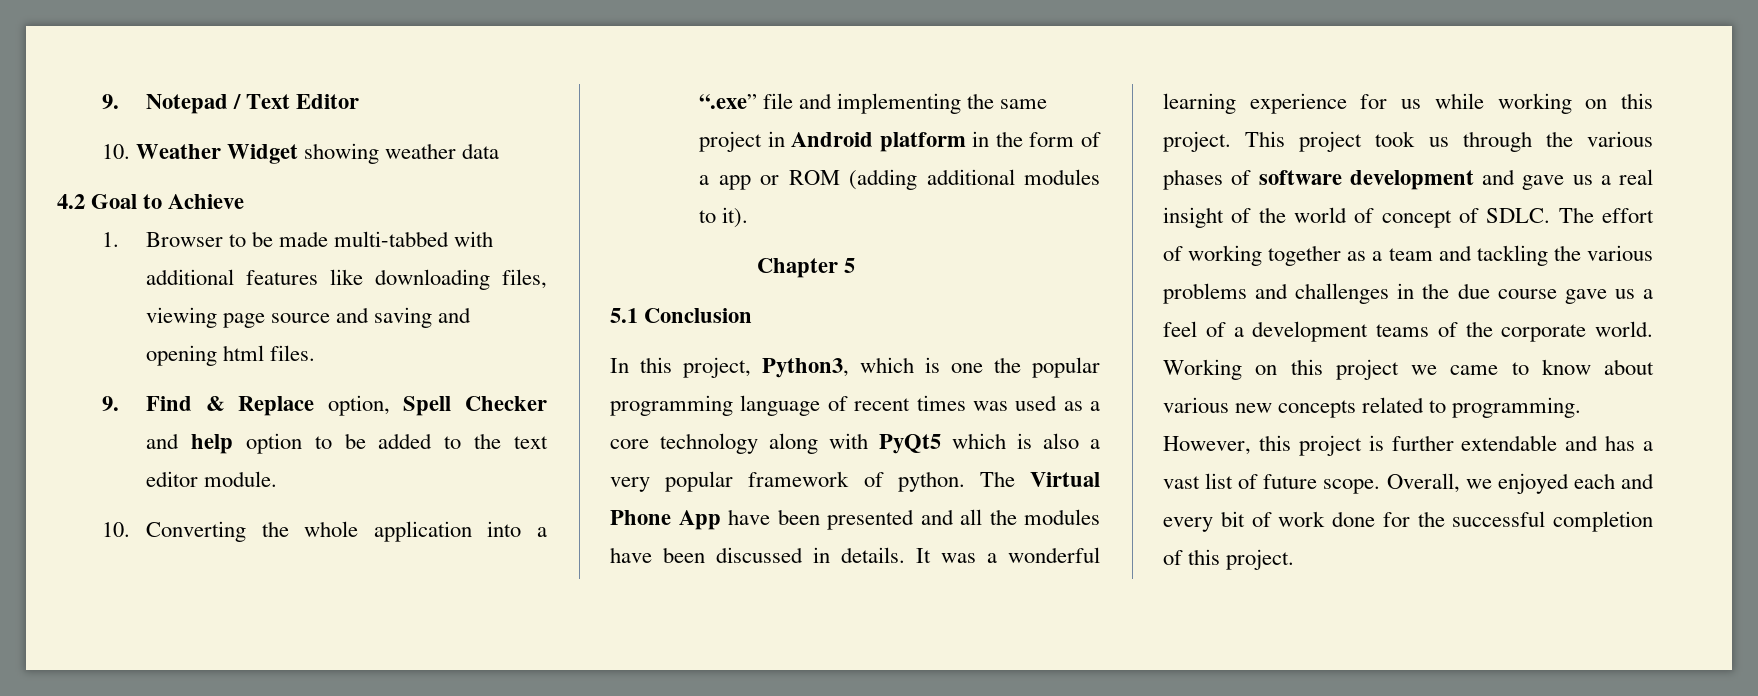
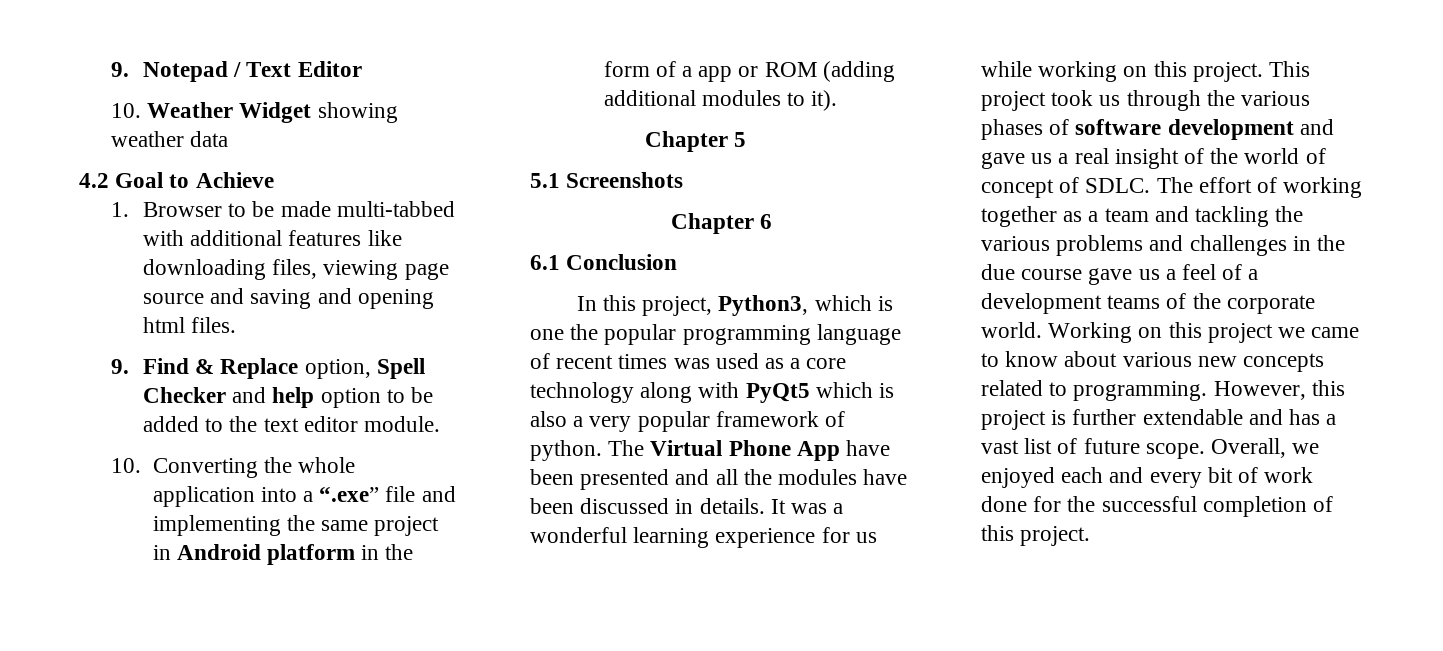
(638, 315) none -> [566,172,684,188] [670,213,773,234] [530,255,560,270] Screenshots // Chapter 6 // 6.1

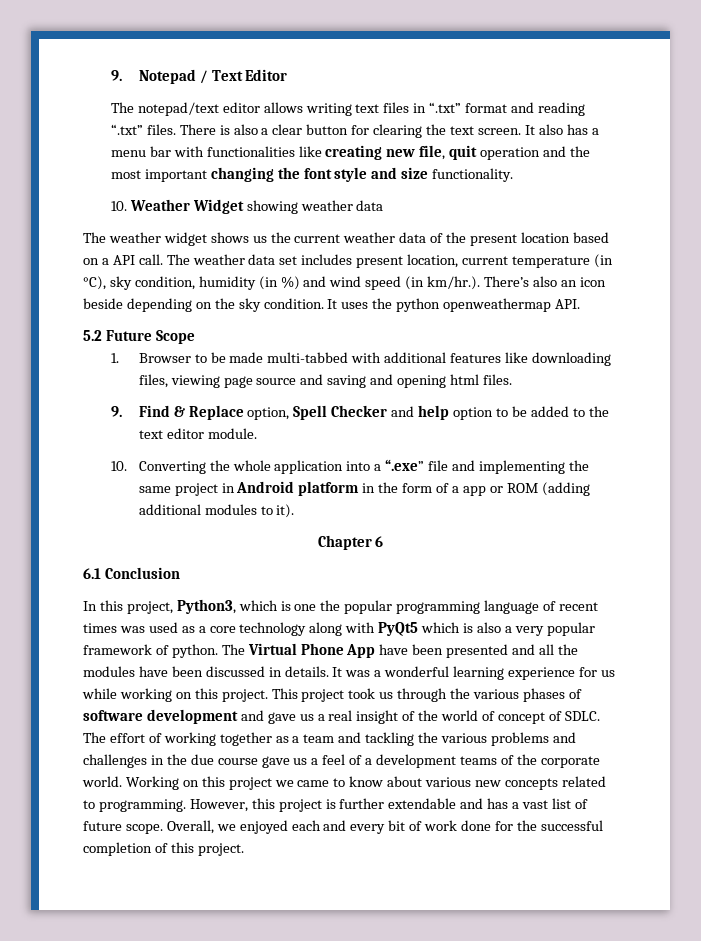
(362, 69) none -> [110,102,585,116] [110,124,599,138] [110,145,590,160] [110,167,514,182] // The notepad/text editor allows writing text files in “.txt” format and reading “.txt” files. There is also a clear button for clearing the text screen. It also has a menu bar with functionalities like creating new file, quit operation and the most important changing the font style and size functionality.
[79,172,274,188] 4.2 Goal to Achieve -> [83,232,609,246] [83,254,613,268] [83,276,606,290] [83,298,581,312] [83,330,195,344] The weather widget shows us the current weather data of the present location based on a API call. The weather data set includes present location, current temperature (in °C), sky condition, humidity (in %) and wind speed (in km/hr.). There’s also an icon beside depending on the sky condition. It uses the python openweathermap API. // 5.2 Future Scope
[644,131,747,152] [530,172,684,188] // Chapter 5 // 5.1 Screenshots -> (295, 511) none

